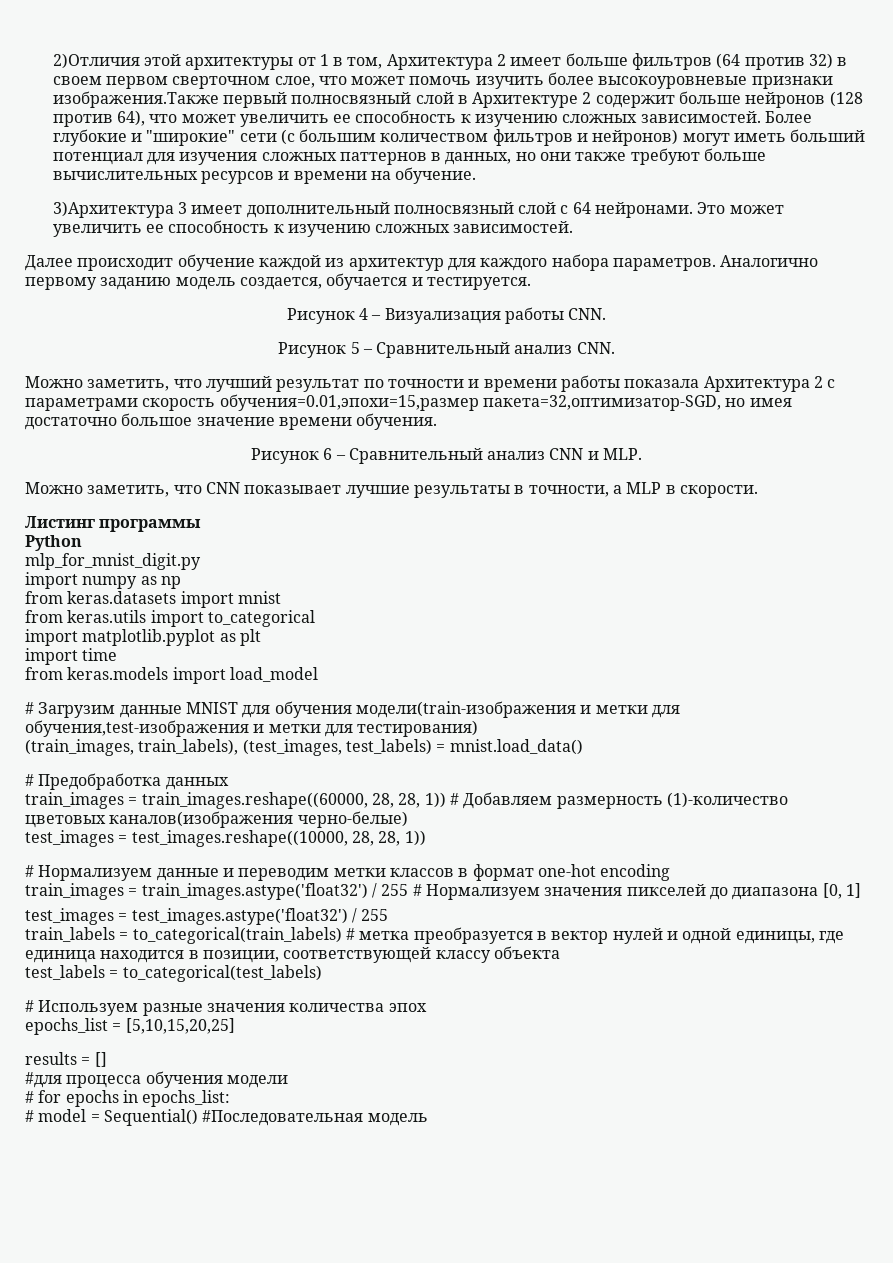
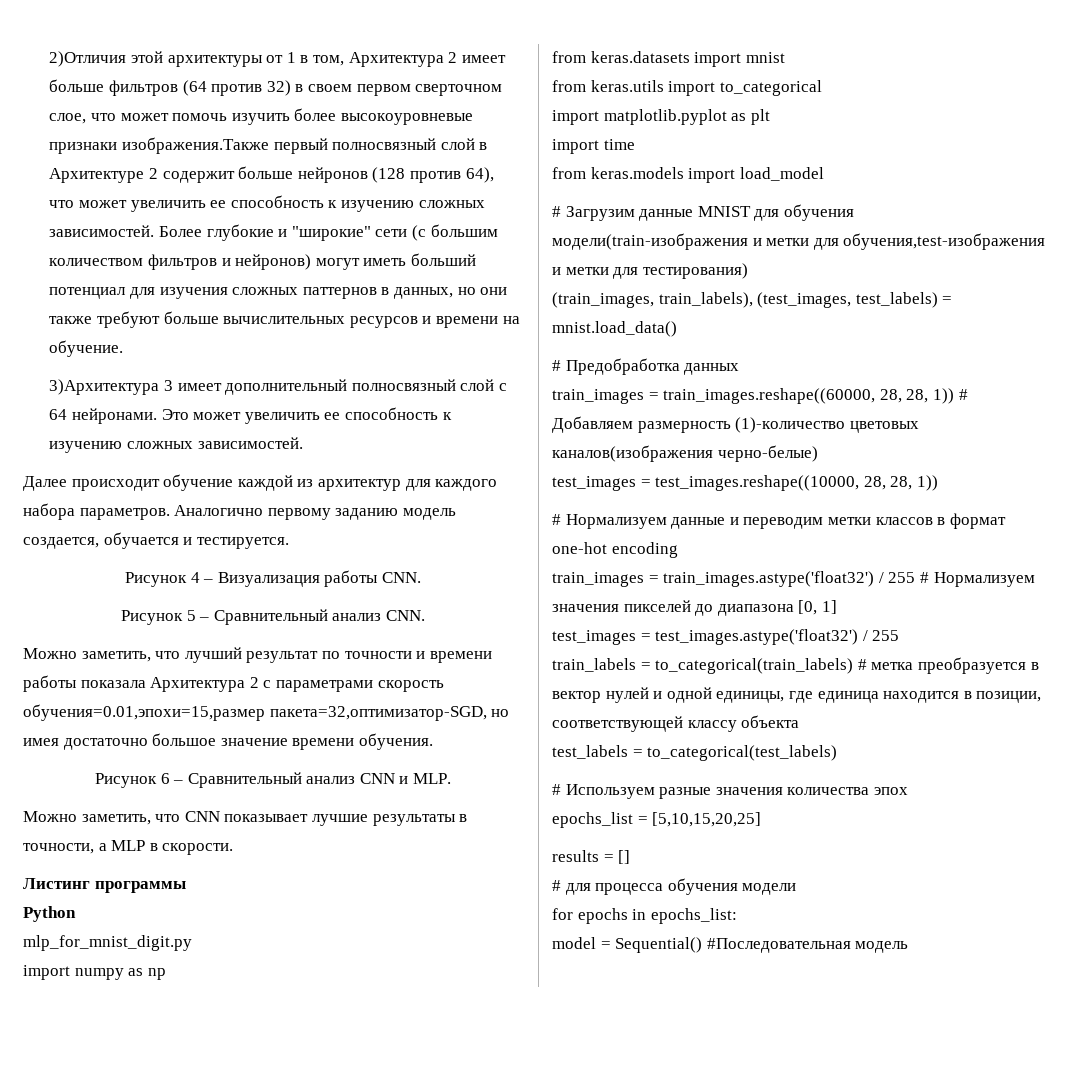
[25,1072,62,1088] #для -> [552,880,591,895] # для
[25,1091,34,1103] # -> (797, 889) none
[25,1110,34,1122] # -> (737, 916) none

